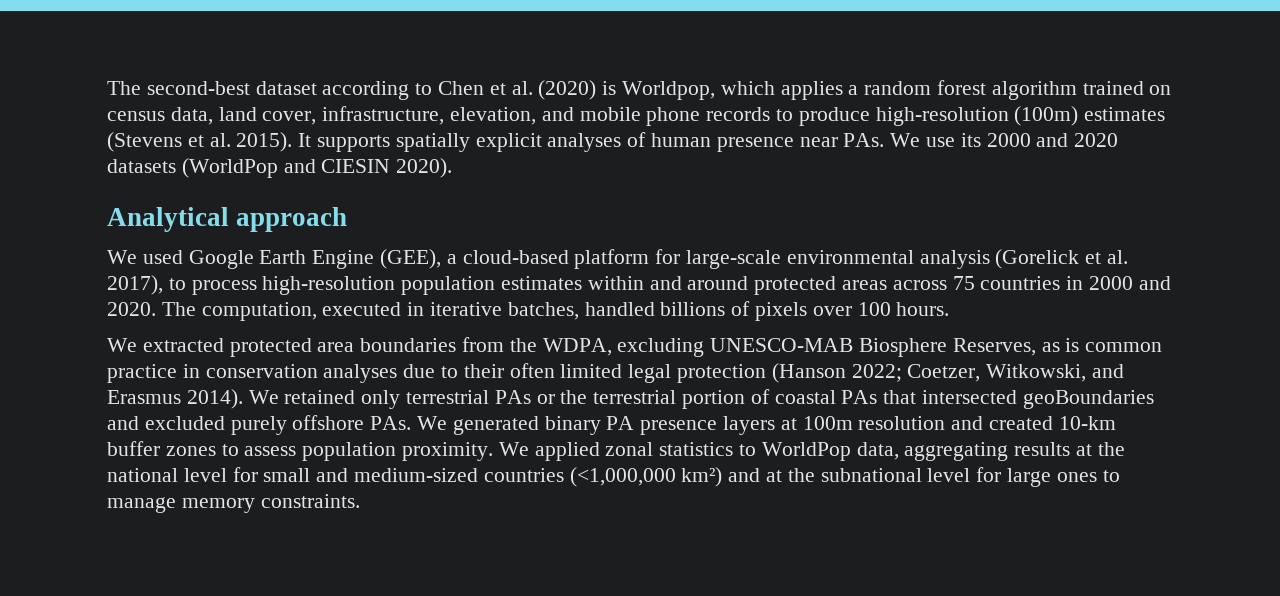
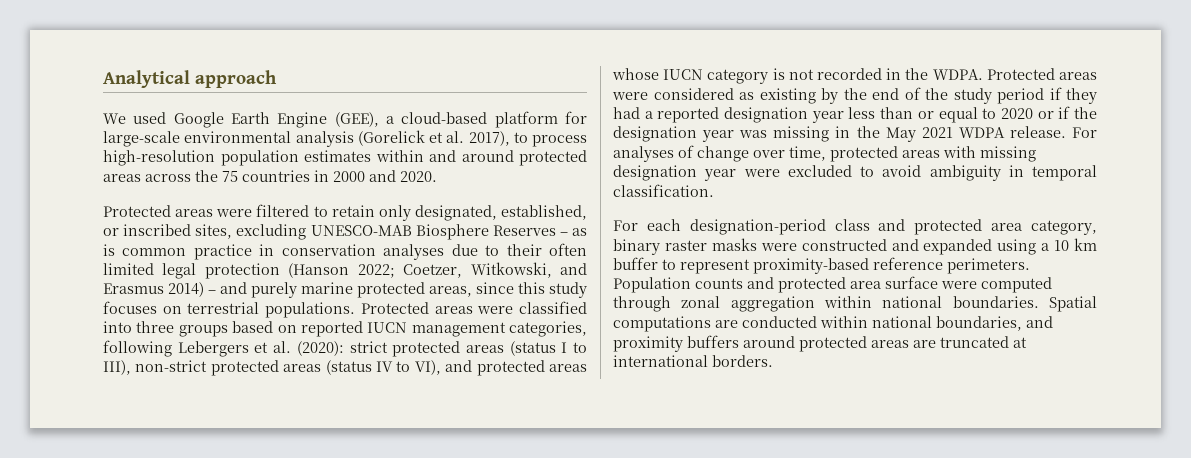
[107,80,1172,100] [107,106,1166,126] [107,132,1119,152] [107,158,453,178] The second-best dataset according to Chen et al. (2020) is Worldpop, which applies a random forest algorithm trained on census data, land cover, infrastructure, elevation, and mobile phone records to produce high-resolution (100m) estimates (Stevens et al. 2015). It supports spatially explicit analyses of human presence near PAs. We use its 2000 and 2020 datasets (WorldPop and CIESIN 2020). // -> (103, 79) none
(947, 285) none -> [195,170,218,182] the
[161,301,950,321] [107,337,612,357] The computation, executed in iterative batches, handled billions of pixels over 100 hours. // We extracted protected area boundaries from the WDPA, -> [103,204,587,221] [103,224,233,239] // Protected areas were filtered to retain only designated, established, or inscribed sites,
[952,338,1036,356] Reserves, -> [492,225,568,236] Reserves –
[186,389,1154,409] [107,415,1116,435] [107,441,1125,461] [107,467,1120,487] [107,494,360,513] 2014). We retained only terrestrial PAs or the terrestrial portion of coastal PAs that intersected geoBoundaries and excluded purely offshore PAs. We generated binary PA presence layers at 100m resolution and created 10-km buffer zones to assess population proximity. We applied zonal statistics to WorldPop data, aggregating results at the national level for small and medium-sized countries (<1,000,000 km²) and at the subnational level for large ones to manage memory constraints. -> [168,282,587,298] [103,301,587,318] [103,321,587,337] [103,340,587,357] [103,360,587,376] [612,68,1097,84] [612,87,1097,104] [613,106,1097,123] [613,126,1097,142] [613,145,1036,162] [613,165,1097,181] [613,184,714,197] [613,219,1097,235] [613,238,1097,255] [613,257,1030,274] [613,276,1052,293] [613,296,1097,312] [613,316,1053,332] [613,335,1027,352] [613,355,773,367] 2014) – and purely marine protected areas, since this study focuses on terrestrial populations. Protected areas were classified into three groups based on reported IUCN management categories, following Lebergers et al. (2020): strict protected areas (status I to III), non-strict protected areas (status IV to VI), and protected areas whose IUCN category is not recorded in the WDPA. Protected areas were considered as existing by the end of the study period if they had a reported designation year less than or equal to 2020 or if the designation year was missing in the May 2021 WDPA release. For analyses of change over time, protected areas with missing designation year were excluded to avoid ambiguity in temporal classification. // For each designation-period class and protected area category, binary raster masks were constructed and expanded using a 10 km buffer to represent proximity-based reference perimeters. Population counts and protected area surface were computed through zonal aggregation within national boundaries. Spatial computations are conducted within national boundaries, and proximity buffers around protected areas are truncated at international borders.

